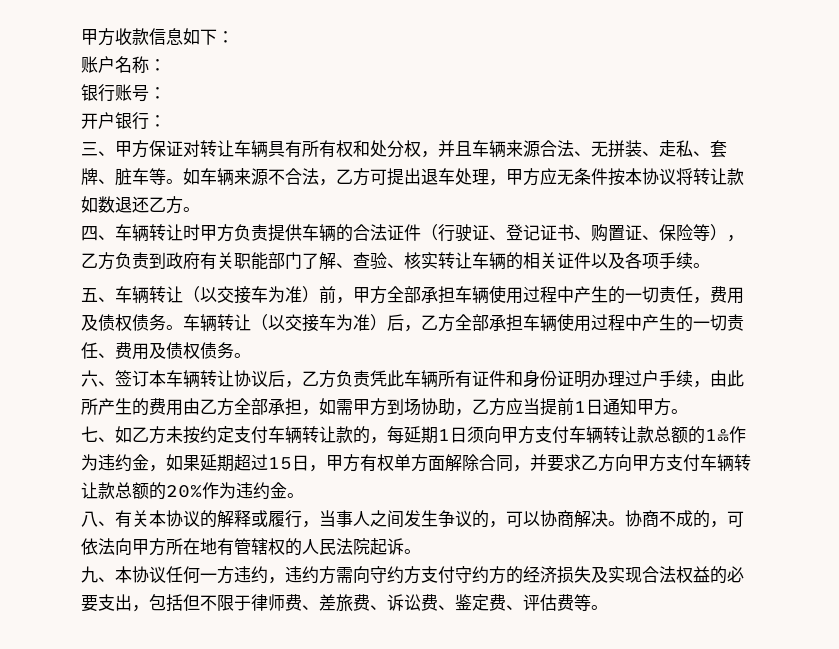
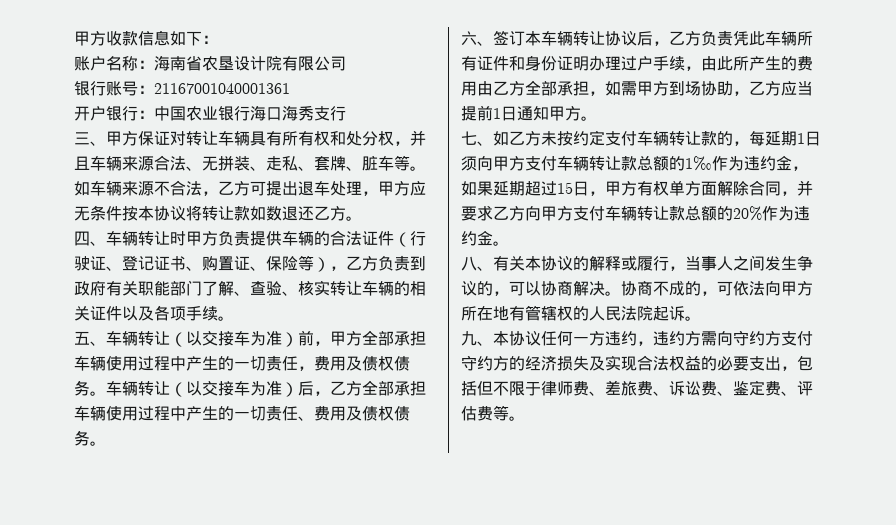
(166, 65) none -> [154,56,346,71] 海南省农垦设计院有限公司
(166, 93) none -> [154,83,290,94] 21167001040001361
(166, 121) none -> [154,106,346,121] 中国农业银行海口海秀支行

